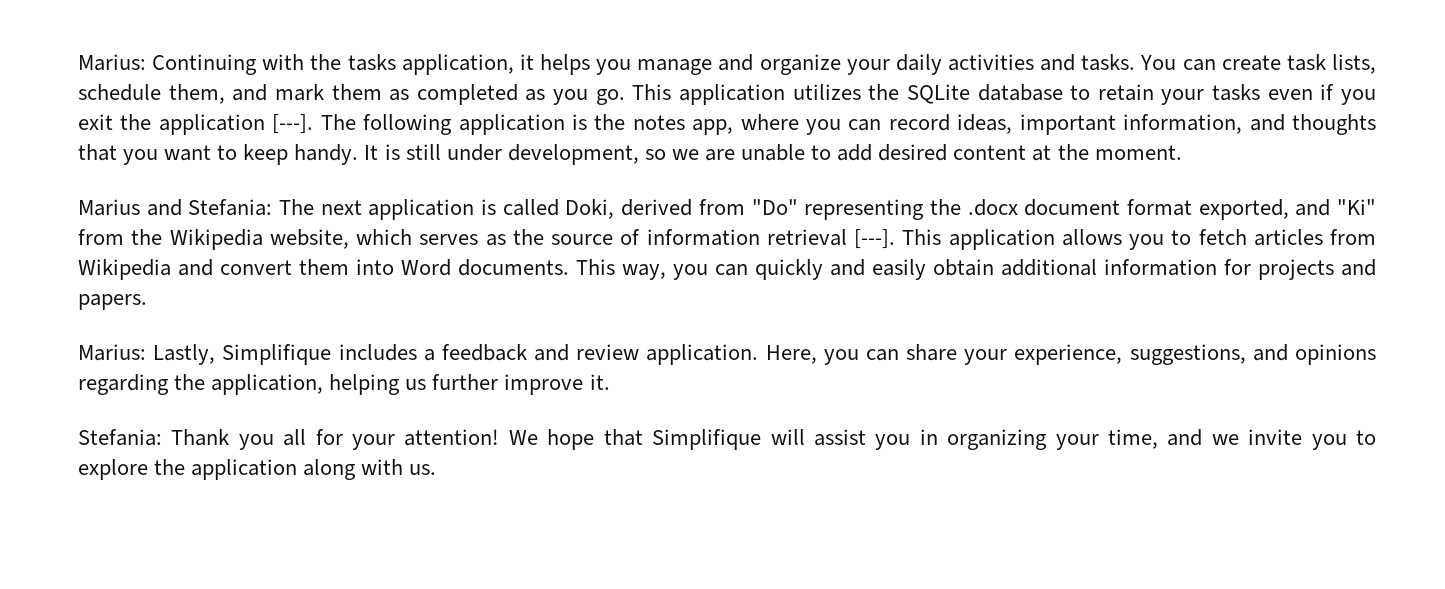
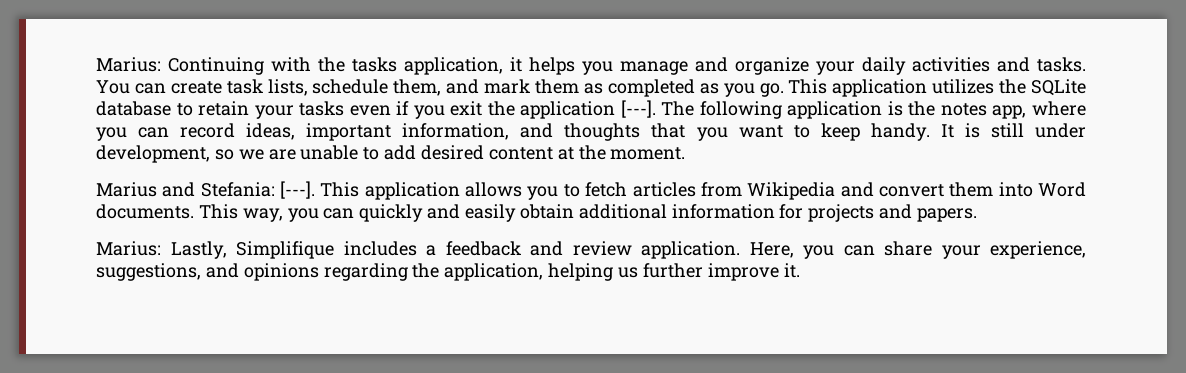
[279,199,1377,220] [78,229,847,250] The next application is called Doki, derived from "Do" representing the .docx document format exported, and "Ki" from the Wikipedia website, which serves as the source of information retrieval -> (275, 189) none
[78,429,1376,450] [78,459,437,480] // Stefania: Thank you all for your attention! We hope that Simplifique will assist you in organizing your time, and we invite you to explore the application along with us. -> (800, 270) none

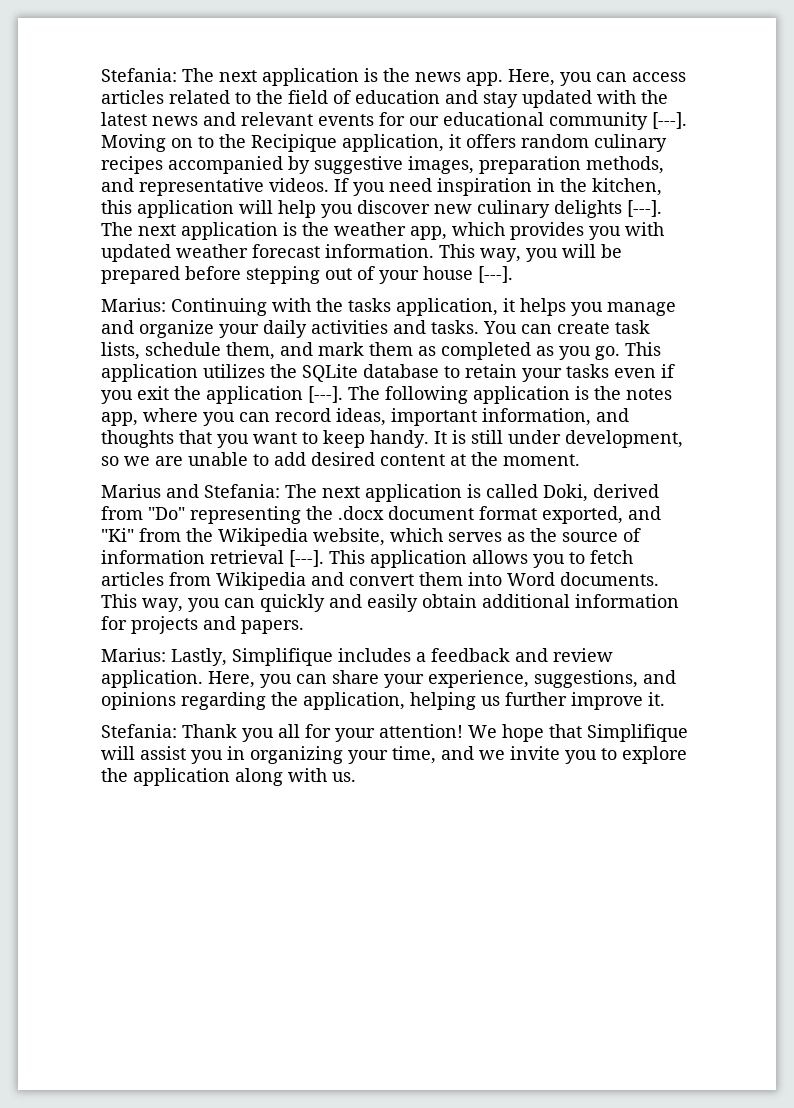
(96, 64) none -> [101,68,686,86] [101,90,668,108] [101,112,687,130] [101,134,667,152] [101,156,664,174] [101,178,662,196] [101,200,662,218] [101,222,664,240] [101,244,622,262] [101,266,513,284] Stefania: The next application is the news app. Here, you can access articles related to the field of education and stay updated with the latest news and relevant events for our educational community [---]. Moving on to the Recipique application, it offers random culinary recipes accompanied by suggestive images, preparation methods, and representative videos. If you need inspiration in the kitchen, this application will help you discover new culinary delights [---]. The next application is the weather app, which provides you with updated weather forecast information. This way, you will be prepared before stepping out of your house [---]. //
(275, 189) none -> [285,484,659,502] [101,506,661,524] [101,528,641,546] [101,550,284,564] The next application is called Doki, derived from "Do" representing the .docx document format exported, and "Ki" from the Wikipedia website, which serves as the source of information retrieval
(800, 270) none -> [101,724,688,742] [101,746,687,764] [101,768,356,786] // Stefania: Thank you all for your attention! We hope that Simplifique will assist you in organizing your time, and we invite you to explore the application along with us.

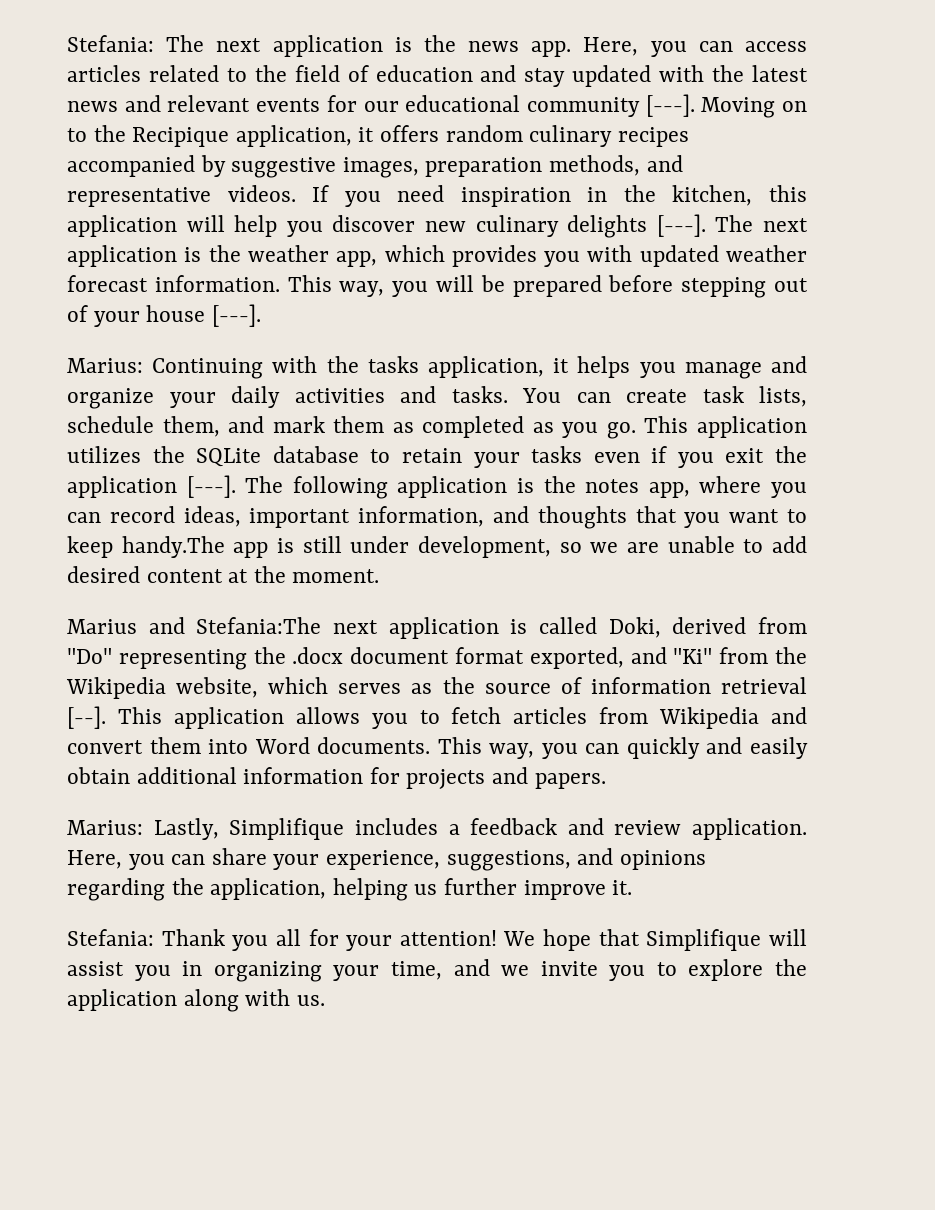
[370,430,447,448] handy. It -> [121,536,269,558] handy.The app
[204,484,317,498] Stefania: The -> [196,617,322,634] Stefania:The
[289,550,324,567] [---]. -> [67,706,106,729] [--].

